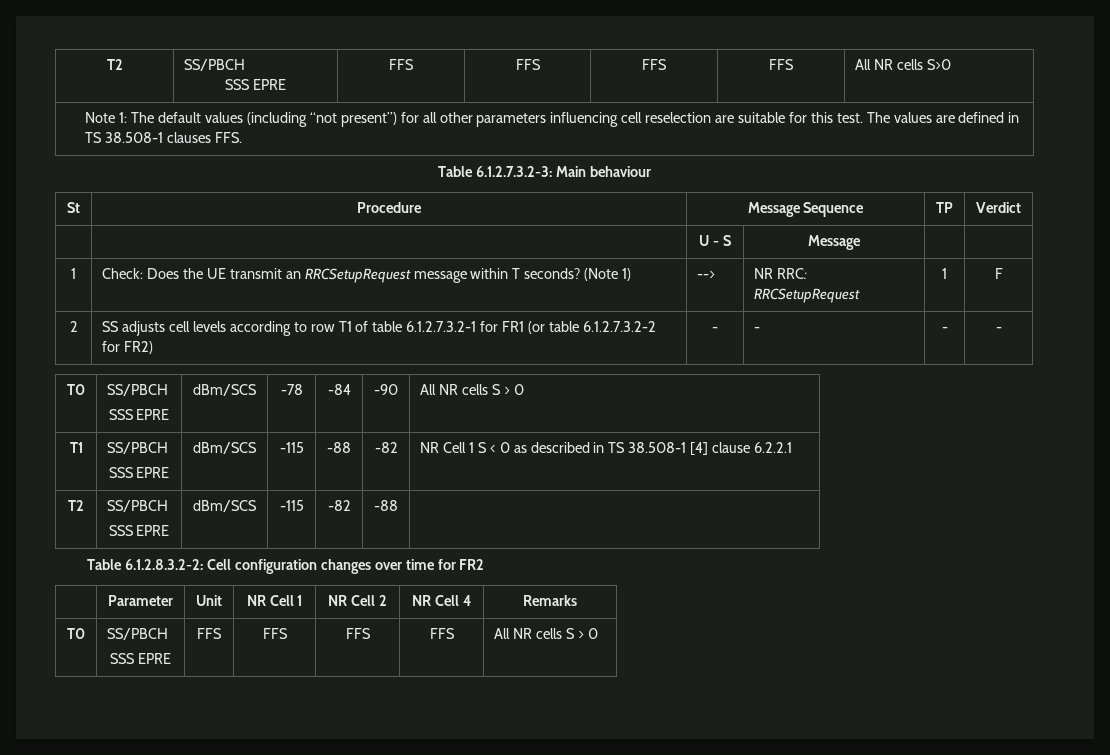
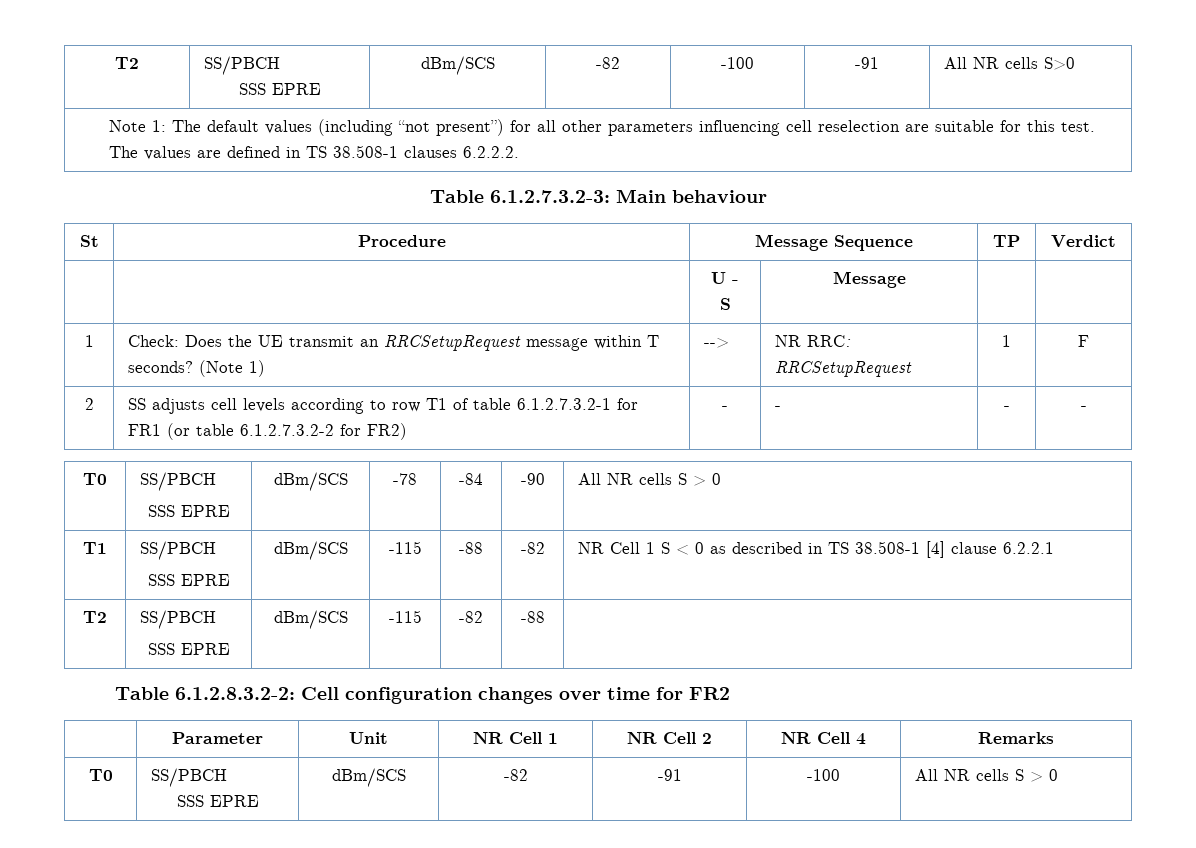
[106,59,123,70] [184,59,246,71] [225,79,286,90] [389,59,414,70] [515,59,541,70] [642,59,667,70] [769,59,794,70] T2 | SS/PBCH // SSS EPRE | FFS | FFS | FFS | FFS -> [115,57,139,69] [203,56,280,75] [238,83,321,95] [420,56,495,75] [596,57,620,69] [721,57,754,69] [855,57,879,69] T2 | SS/PBCH // SSS EPRE | dBm/SCS | -82 | -100 | -91
[215,132,243,143] FFS. -> [463,146,520,158] 6.2.2.2.
[197,628,222,639] [262,628,288,639] [345,628,371,639] [429,628,455,639] FFS | FFS | FFS | FFS -> [331,768,406,787] [503,769,528,781] [657,769,682,781] [807,769,840,781] dBm/SCS | -82 | -91 | -100

